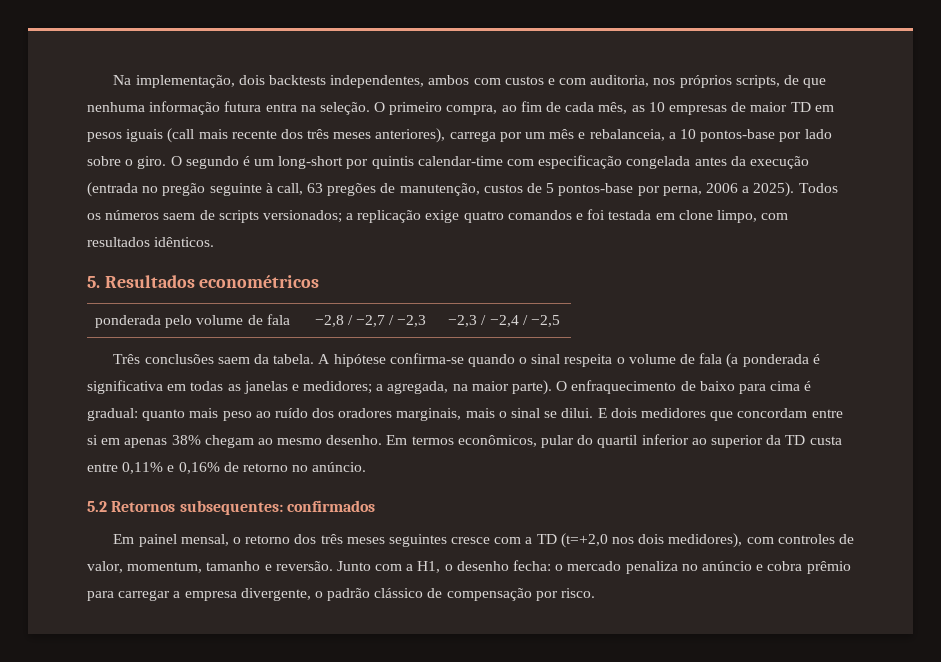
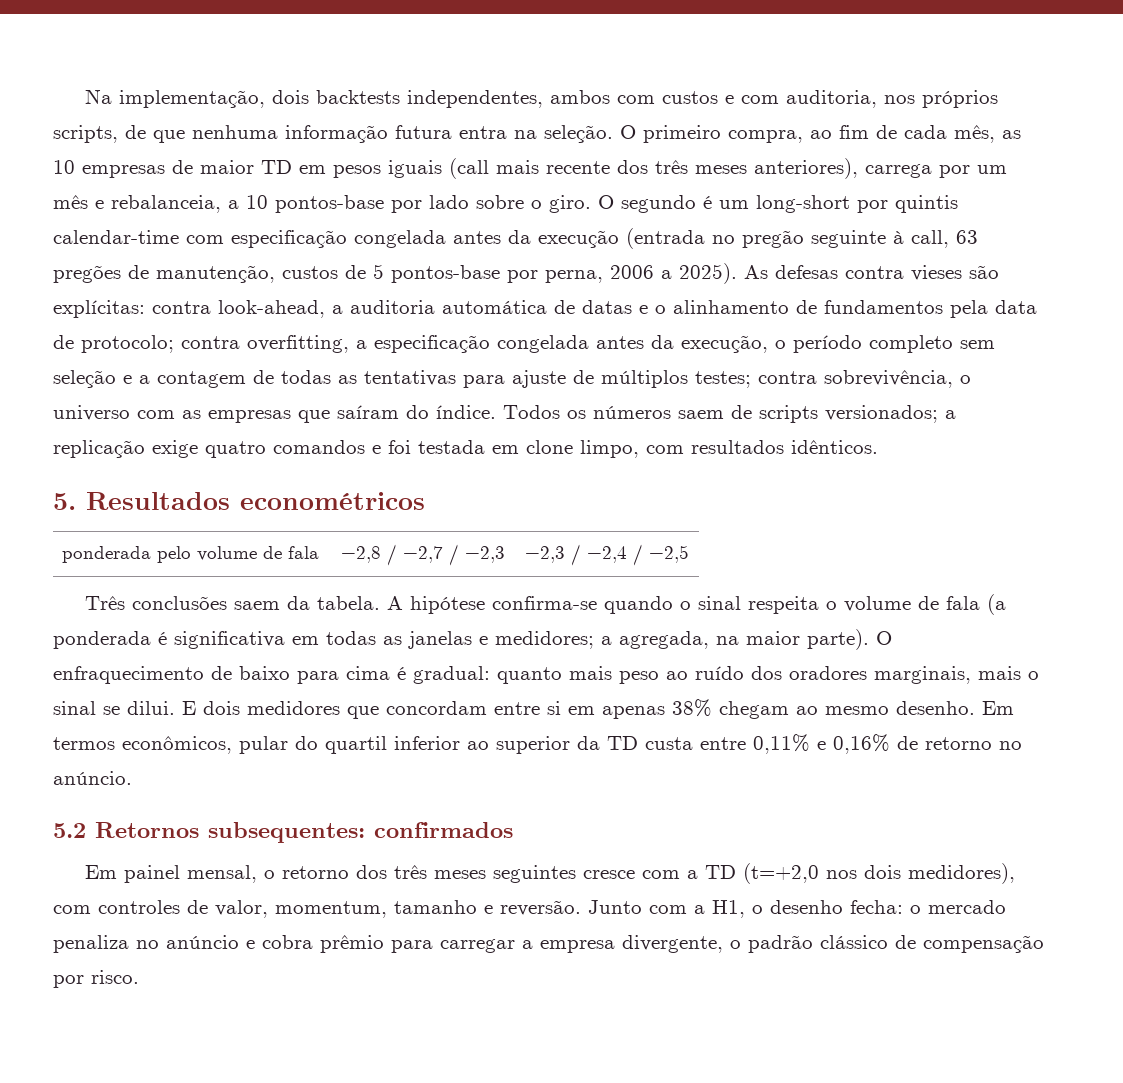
(795, 189) none -> [744,265,999,281] [53,300,1037,318] [53,335,995,353] [53,370,971,388] [53,405,496,423] As defesas contra vieses são explícitas: contra look-ahead, a auditoria automática de datas e o alinhamento de fundamentos pela data de protocolo; contra overfitting, a especificação congelada antes da execução, o período completo sem seleção e a contagem de todas as tentativas para ajuste de múltiplos testes; contra sobrevivência, o universo com as empresas que saíram do índice.

